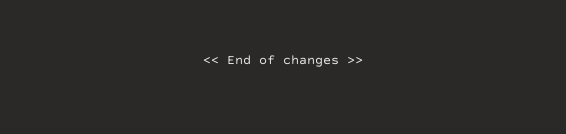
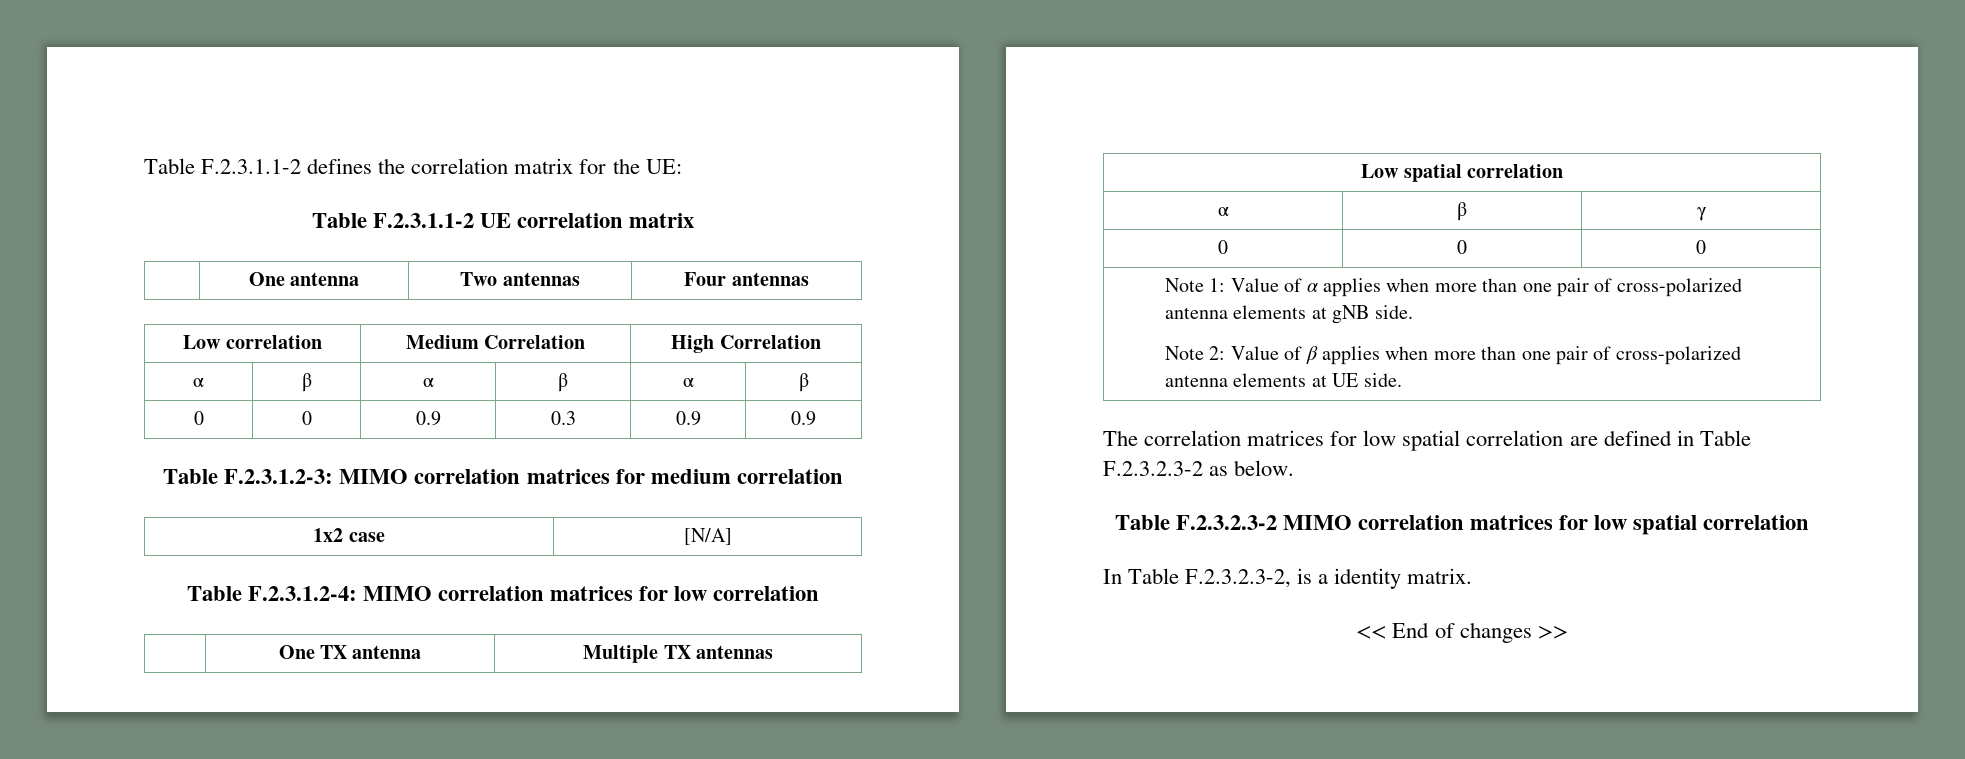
(203, 60) none -> [144,158,682,174] [311,213,695,228] [248,272,360,286] [460,272,580,286] [684,272,809,286] [183,335,322,349] [405,335,586,349] [671,335,821,353] [193,378,204,387] [301,373,312,392] [422,378,434,387] [558,373,568,392] [682,378,694,387] [798,373,809,392] [193,411,204,425] [301,411,312,425] [415,411,441,426] [550,411,576,425] [675,411,701,426] [791,411,816,426] [163,469,843,484] [313,528,385,542] [683,528,732,545] [186,586,820,601] [278,645,422,659] [583,645,773,663] [1361,164,1563,182] [1217,207,1229,216] [1457,202,1467,221] [1696,207,1706,221] [1218,240,1228,254] [1457,240,1467,254] [1696,240,1706,254] [1165,278,1742,297] [1165,305,1413,324] [1165,346,1741,365] [1165,373,1402,387] [1103,430,1751,451] [1103,460,1295,476] [1114,515,1810,535] [1103,568,1473,589] Table F.2.3.1.1-2 defines the correlation matrix for the UE: // Table F.2.3.1.1-2 UE correlation matrix // | One antenna | Two antennas | Four antennas // Low correlation | Medium Correlation | High Correlation // α | β | α | β | α | β // 0 | 0 | 0.9 | 0.3 | 0.9 | 0.9 // Table F.2.3.1.2-3: MIMO correlation matrices for medium correlation // 1x2 case | [N/A] // Table F.2.3.1.2-4: MIMO correlation matrices for low correlation // | One TX antenna | Multiple TX antennas // Low spatial correlation // α | β | γ // 0 | 0 | 0 // Note 1: Value of α applies when more than one pair of cross-polarized antenna elements at gNB side. // Note 2: Value of β applies when more than one pair of cross-polarized antenna elements at UE side. // The correlation matrices for low spatial correlation are defined in Table F.2.3.2.3-2 as below. // Table F.2.3.2.3-2 MIMO correlation matrices for low spatial correlation // In Table F.2.3.2.3-2, is a identity matrix. //

